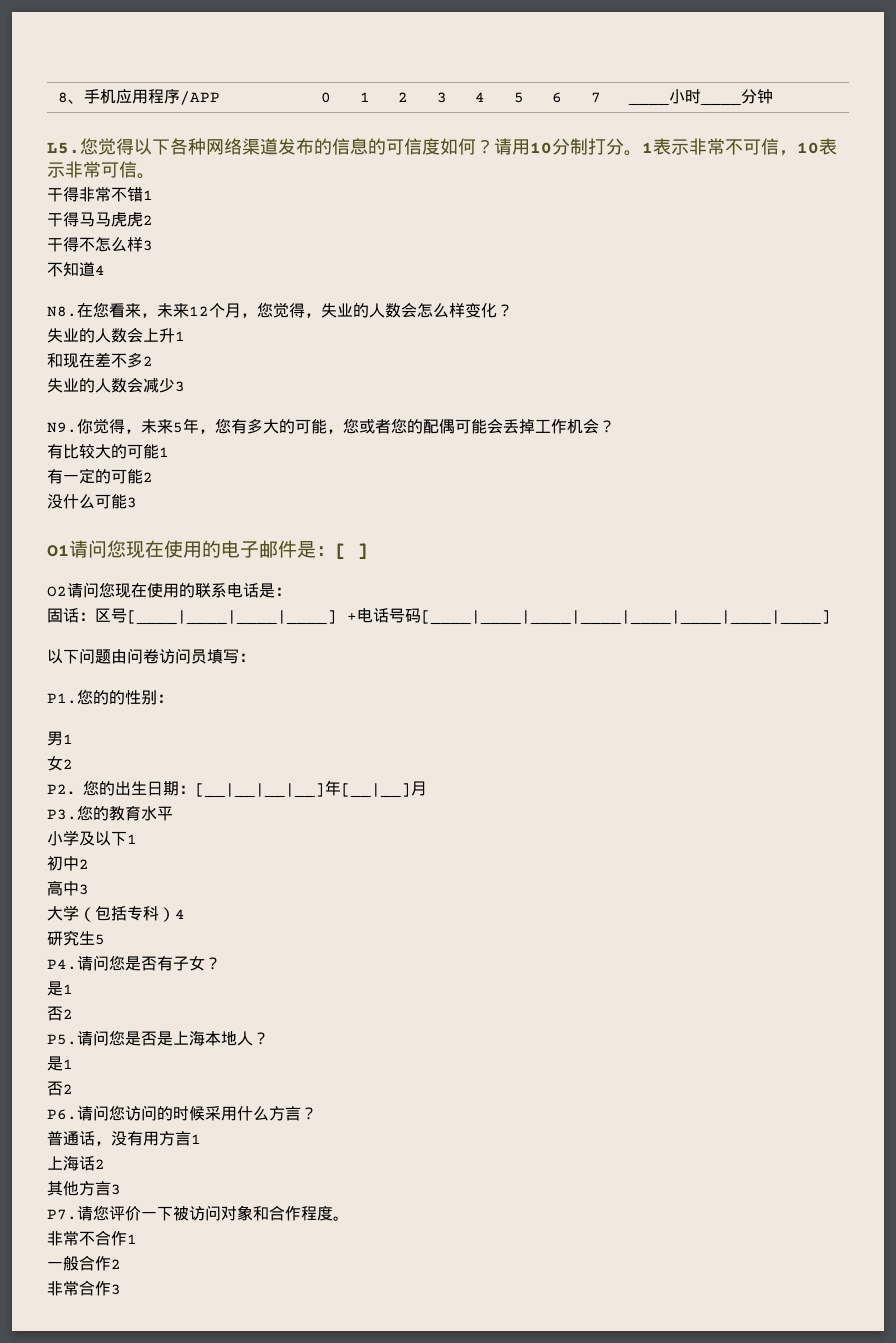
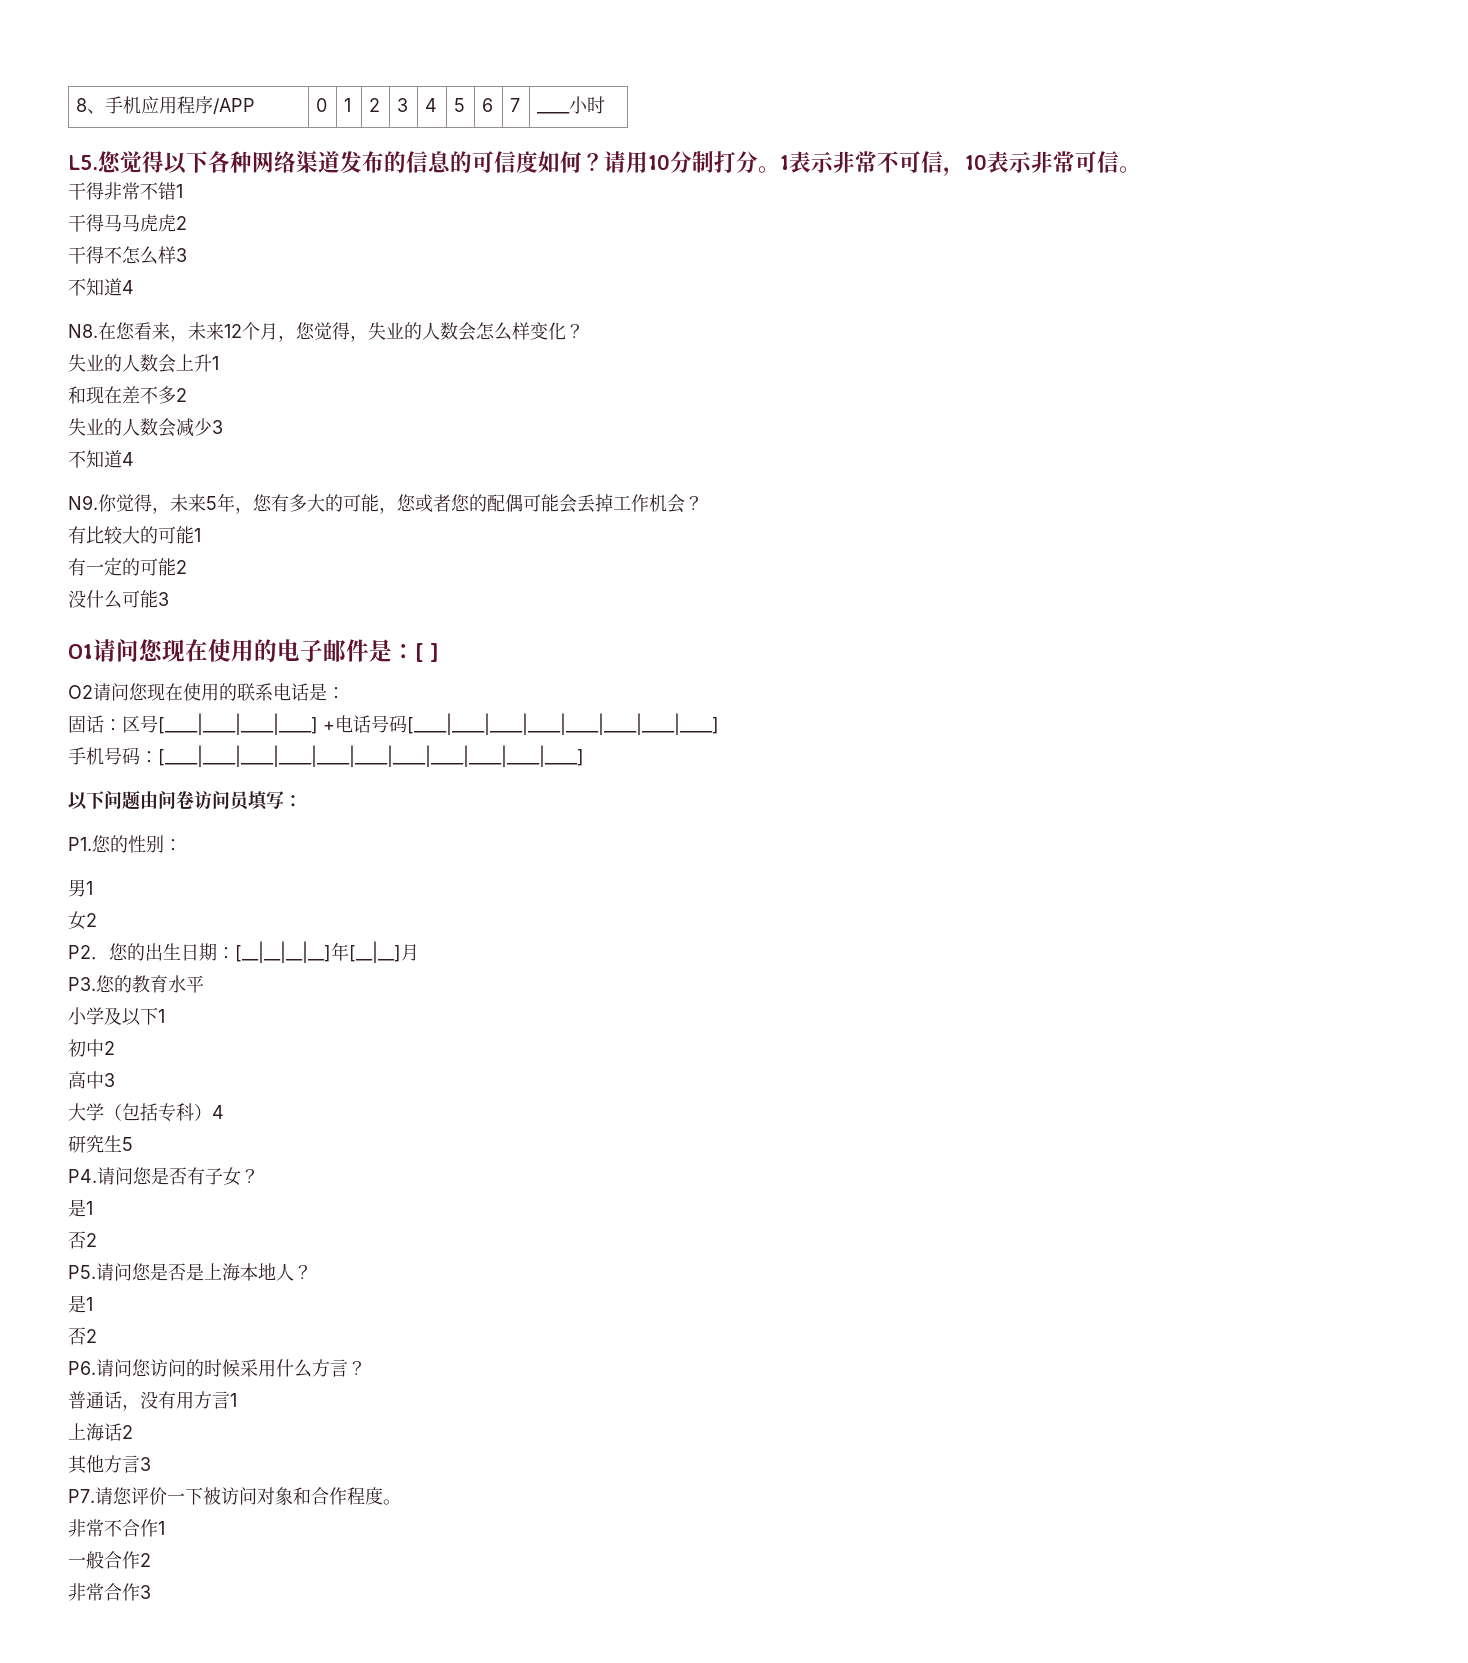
[699,89,773,106] ____分钟 -> (606, 105) none
(185, 386) none -> [68,450,134,468] // 不知道4
(831, 617) none -> [68,745,584,767] // 手机号码：[____|____|____|____|____|____|____|____|____|____|____]
[109,690,125,705] 的 -> (128, 844) none

